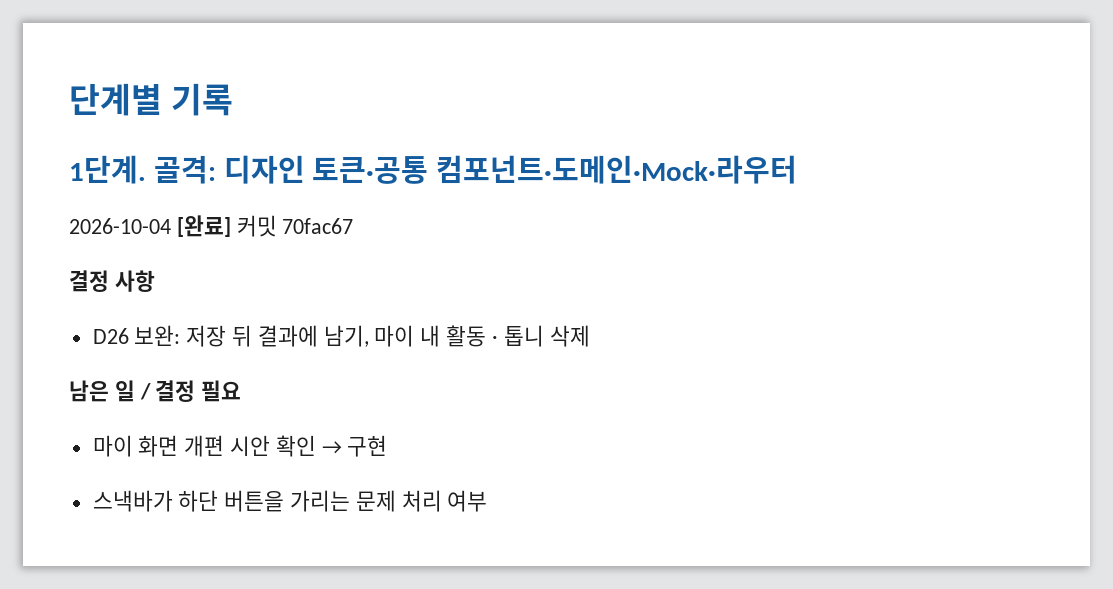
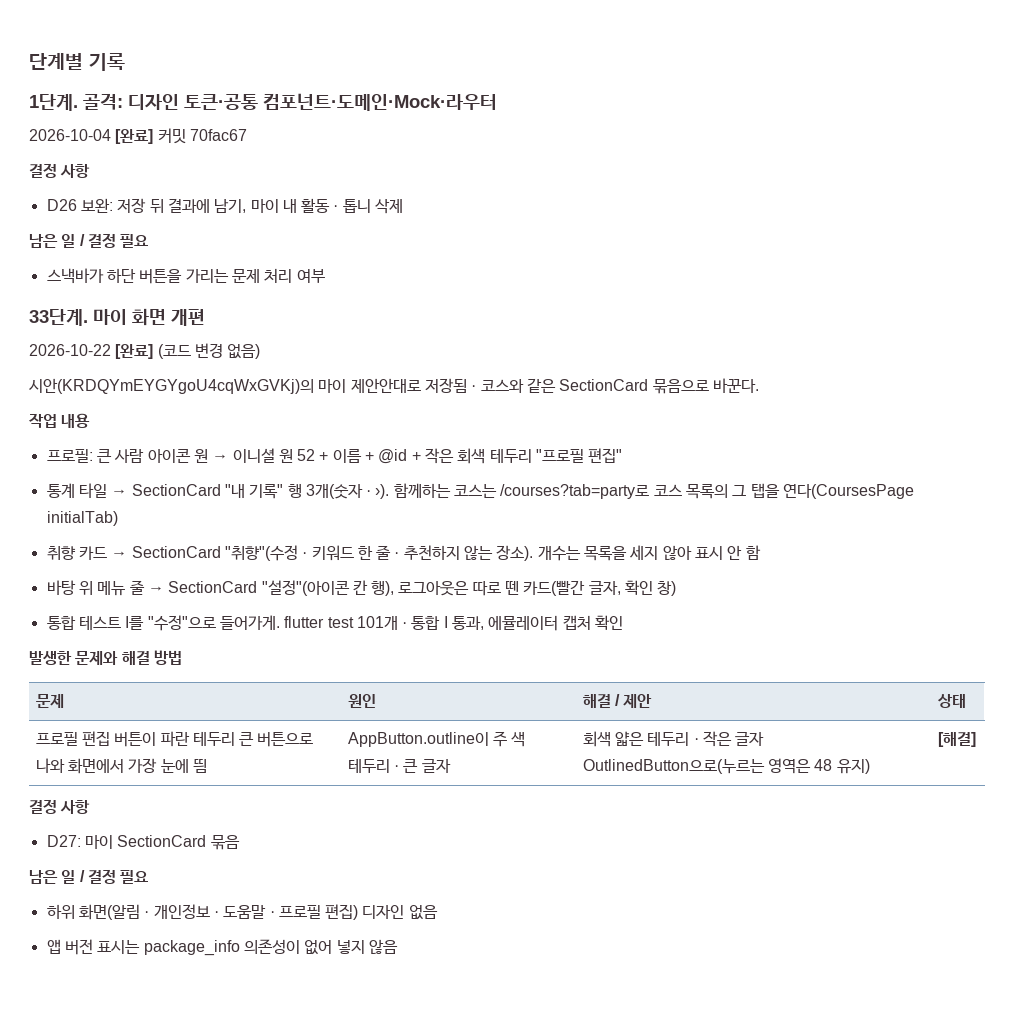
[92,435,388,457] // 마이 화면 개편 시안 확인 → 구현 -> (149, 241) none
(488, 501) none -> [29,308,205,326] [29,343,261,359] [29,378,759,394] [29,413,91,428] [46,448,623,464] [46,483,915,499] [46,511,118,526] [46,545,761,561] [46,580,677,596] [46,615,624,631] [29,650,182,665] [35,694,64,708] [347,694,376,708] [582,694,653,708] [936,694,966,708] [35,731,314,747] [35,758,207,774] [347,731,526,747] [347,758,451,773] [582,731,765,747] [582,758,870,774] [937,732,976,747] [29,799,91,814] [46,835,240,850] [29,869,149,884] [46,904,438,920] [46,939,398,956] // 33단계. 마이 화면 개편 // 2026-10-22 [완료] (코드 변경 없음) // 시안(KRDQYmEYGYgoU4cqWxGVKj)의 마이 제안안대로 저장됨 · 코스와 같은 SectionCard 묶음으로 바꾼다. // 작업 내용 // 프로필: 큰 사람 아이콘 원 → 이니셜 원 52 + 이름 + @id + 작은 회색 테두리 "프로필 편집" // 통계 타일 → SectionCard "내 기록" 행 3개(숫자 · ›). 함께하는 코스는 /courses?tab=party로 코스 목록의 그 탭을 연다(CoursesPage initialTab) // 취향 카드 → SectionCard "취향"(수정 · 키워드 한 줄 · 추천하지 않는 장소). 개수는 목록을 세지 않아 표시 안 함 // 바탕 위 메뉴 줄 → SectionCard "설정"(아이콘 칸 행), 로그아웃은 따로 뗀 카드(빨간 글자, 확인 창) // 통합 테스트 I를 "수정"으로 들어가게. flutter test 101개 · 통합 I 통과, 에뮬레이터 캡처 확인 // 발생한 문제와 해결 방법 // 문제 | 원인 | 해결 / 제안 | 상태 // 프로필 편집 버튼이 파란 테두리 큰 버튼으로 나와 화면에서 가장 눈에 띔 | AppButton.outline이 주 색 테두리 · 큰 글자 | 회색 얇은 테두리 · 작은 글자 OutlinedButton으로(누르는 영역은 48 유지) | [해결] // 결정 사항 // D27: 마이 SectionCard 묶음 // 남은 일 / 결정 필요 // 하위 화면(알림 · 개인정보 · 도움말 · 프로필 편집) 디자인 없음 // 앱 버전 표시는 package_info 의존성이 없어 넣지 않음

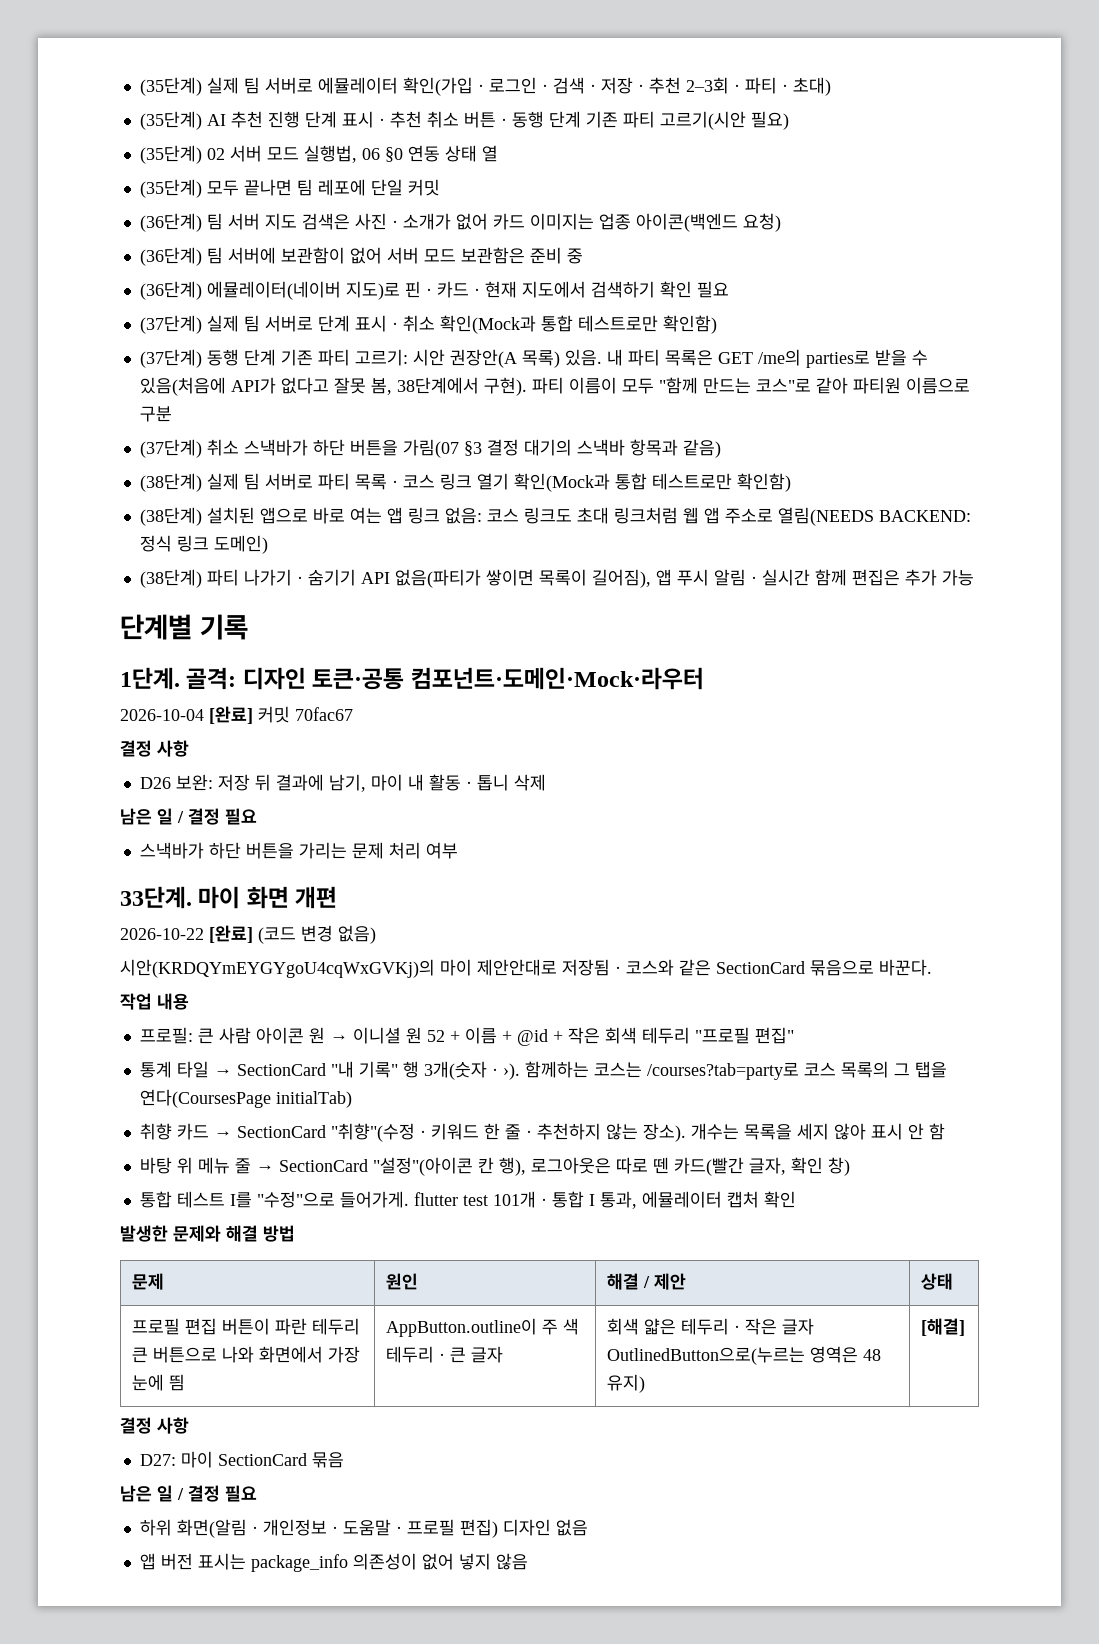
(29, 61) none -> [139,77,831,96] [139,111,789,130] [139,145,498,164] [139,179,440,198] [139,213,781,232] [139,247,583,266] [139,281,729,300] [139,315,717,334] [139,349,928,368] [139,377,970,396] [139,406,172,422] [139,439,721,458] [139,473,791,492] [139,507,971,526] [139,535,268,554] [139,569,974,588] (35단계) 실제 팀 서버로 에뮬레이터 확인(가입 · 로그인 · 검색 · 저장 · 추천 2–3회 · 파티 · 초대) // (35단계) AI 추천 진행 단계 표시 · 추천 취소 버튼 · 동행 단계 기존 파티 고르기(시안 필요) // (35단계) 02 서버 모드 실행법, 06 §0 연동 상태 열 // (35단계) 모두 끝나면 팀 레포에 단일 커밋 // (36단계) 팀 서버 지도 검색은 사진 · 소개가 없어 카드 이미지는 업종 아이콘(백엔드 요청) // (36단계) 팀 서버에 보관함이 없어 서버 모드 보관함은 준비 중 // (36단계) 에뮬레이터(네이버 지도)로 핀 · 카드 · 현재 지도에서 검색하기 확인 필요 // (37단계) 실제 팀 서버로 단계 표시 · 취소 확인(Mock과 통합 테스트로만 확인함) // (37단계) 동행 단계 기존 파티 고르기: 시안 권장안(A 목록) 있음. 내 파티 목록은 GET /me의 parties로 받을 수 있음(처음에 API가 없다고 잘못 봄, 38단계에서 구현). 파티 이름이 모두 "함께 만드는 코스"로 같아 파티원 이름으로 구분 // (37단계) 취소 스낵바가 하단 버튼을 가림(07 §3 결정 대기의 스낵바 항목과 같음) // (38단계) 실제 팀 서버로 파티 목록 · 코스 링크 열기 확인(Mock과 통합 테스트로만 확인함) // (38단계) 설치된 앱으로 바로 여는 앱 링크 없음: 코스 링크도 초대 링크처럼 웹 앱 주소로 열림(NEEDS BACKEND: 정식 링크 도메인) // (38단계) 파티 나가기 · 숨기기 API 없음(파티가 쌓이면 목록이 길어짐), 앱 푸시 알림 · 실시간 함께 편집은 추가 가능 //

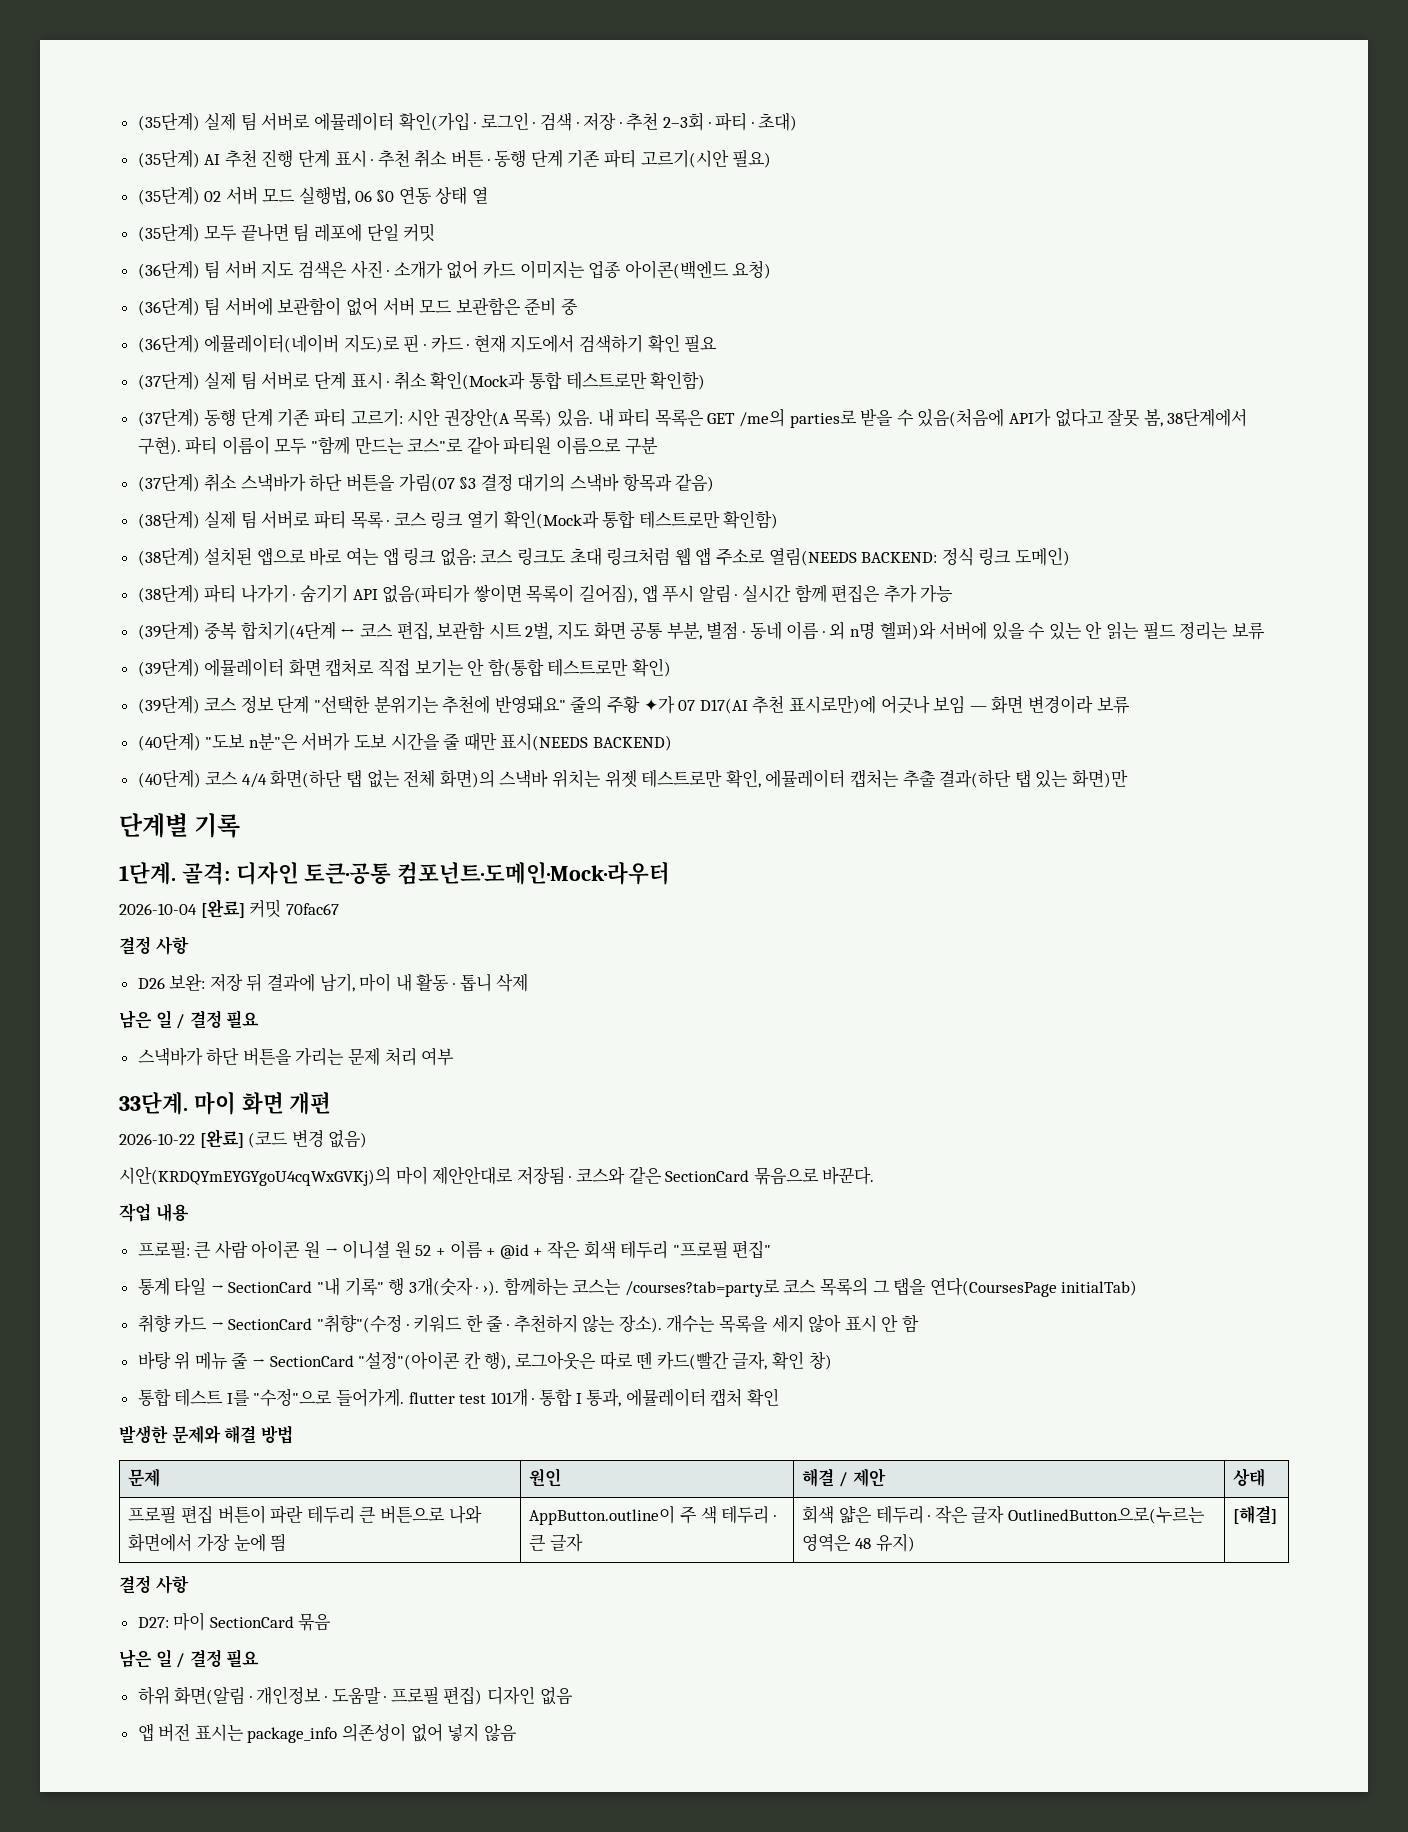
(974, 577) none -> [137,621,1265,640] [137,658,672,677] [137,695,1130,714] [137,732,673,751] [137,769,1128,788] // (39단계) 중복 합치기(4단계 ↔ 코스 편집, 보관함 시트 2벌, 지도 화면 공통 부분, 별점 · 동네 이름 · 외 n명 헬퍼)와 서버에 있을 수 있는 안 읽는 필드 정리는 보류 // (39단계) 에뮬레이터 화면 캡처로 직접 보기는 안 함(통합 테스트로만 확인) // (39단계) 코스 정보 단계 "선택한 분위기는 추천에 반영돼요" 줄의 주황 ✦가 07 D17(AI 추천 표시로만)에 어긋나 보임 — 화면 변경이라 보류 // (40단계) "도보 n분"은 서버가 도보 시간을 줄 때만 표시(NEEDS BACKEND) // (40단계) 코스 4/4 화면(하단 탭 없는 전체 화면)의 스낵바 위치는 위젯 테스트로만 확인, 에뮬레이터 캡처는 추출 결과(하단 탭 있는 화면)만

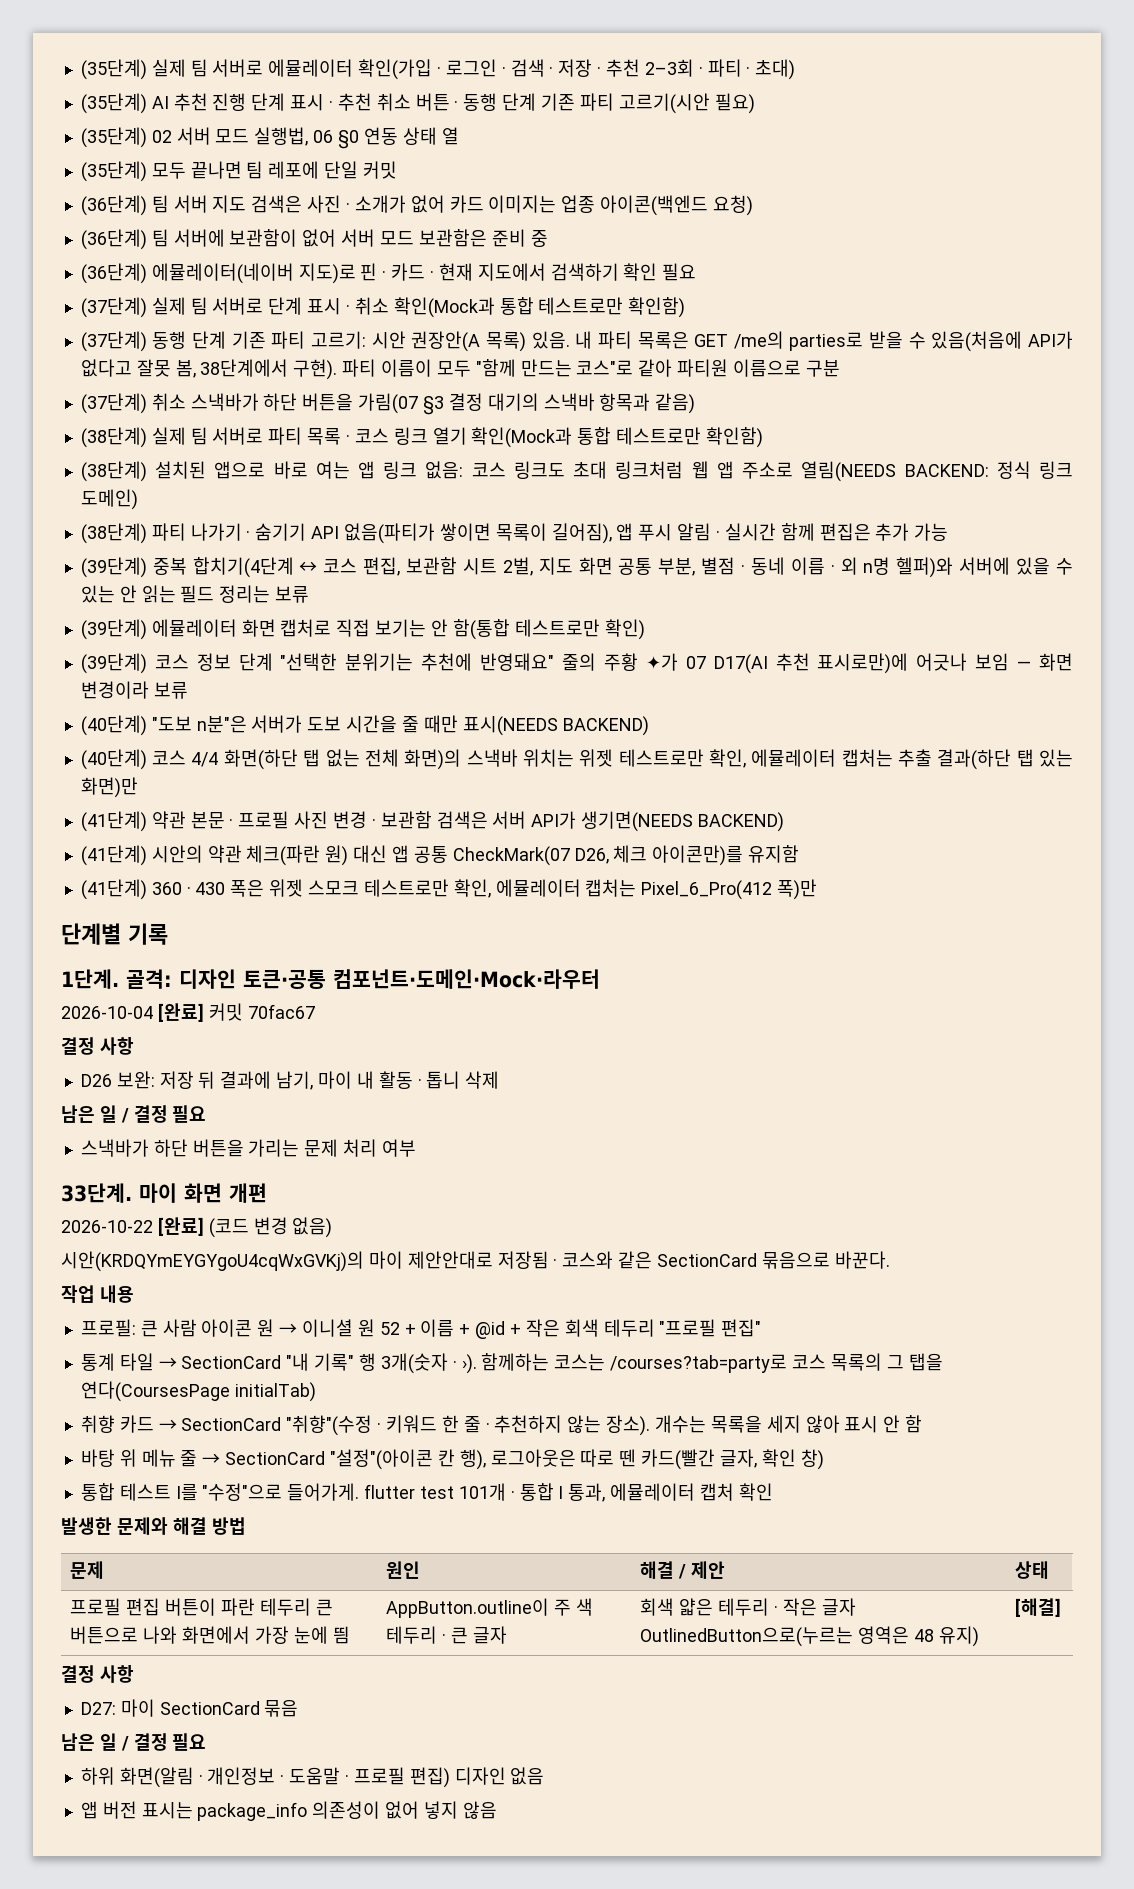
(1128, 778) none -> [80,811,784,832] [80,845,800,866] [80,879,818,900] // (41단계) 약관 본문 · 프로필 사진 변경 · 보관함 검색은 서버 API가 생기면(NEEDS BACKEND) // (41단계) 시안의 약관 체크(파란 원) 대신 앱 공통 CheckMark(07 D26, 체크 아이콘만)를 유지함 // (41단계) 360 · 430 폭은 위젯 스모크 테스트로만 확인, 에뮬레이터 캡처는 Pixel_6_Pro(412 폭)만

